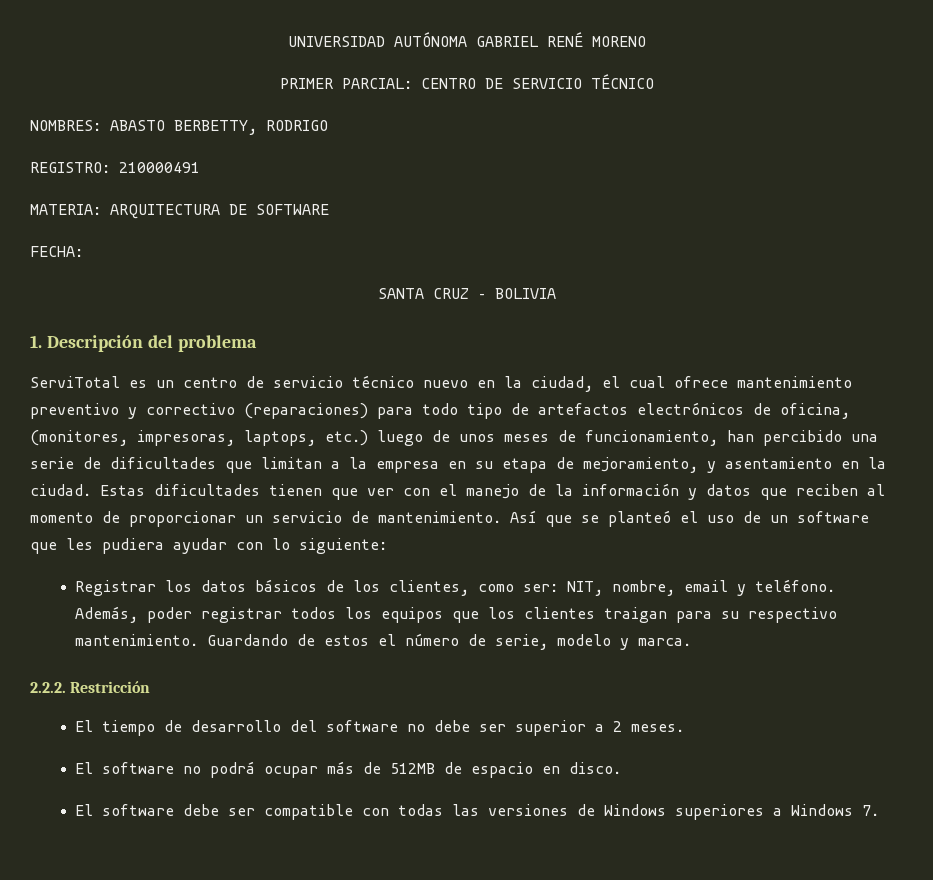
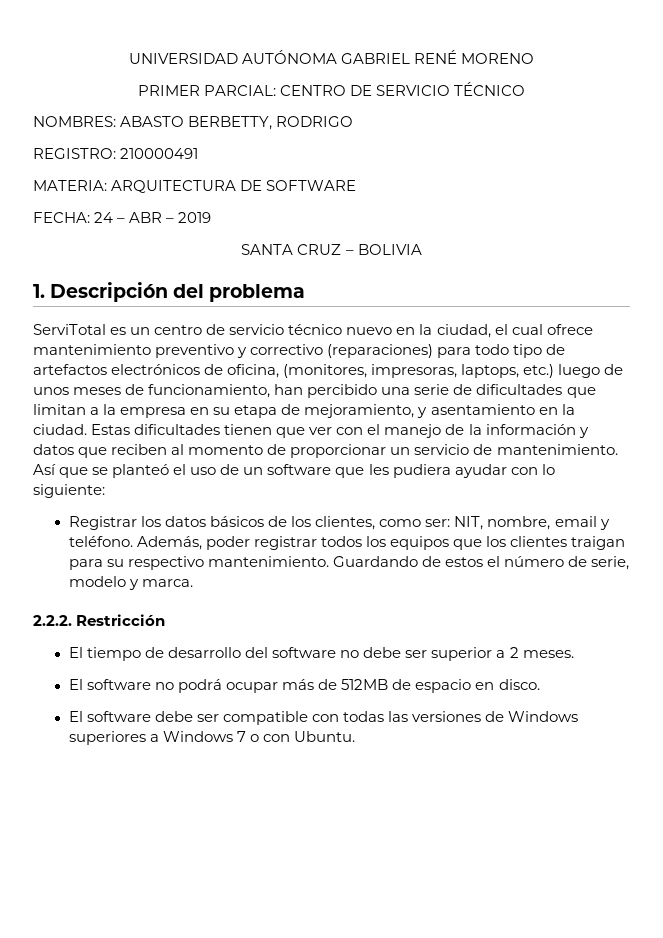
(83, 251) none -> [94,212,212,223] 24 – ABR – 2019
[862,805,880,816] 7. -> [237,731,356,742] 7 o con Ubuntu.

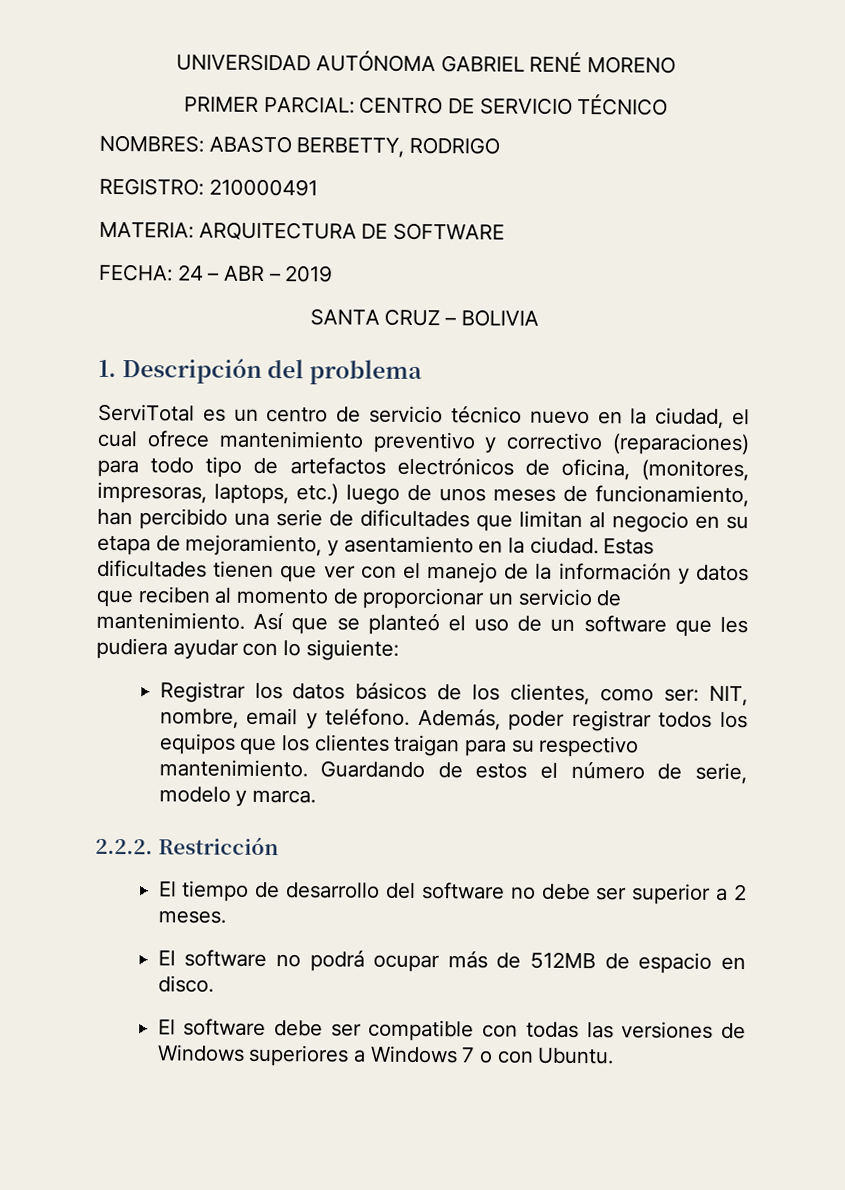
[90,404,187,418] a la empresa -> [589,511,689,533] al negocio

